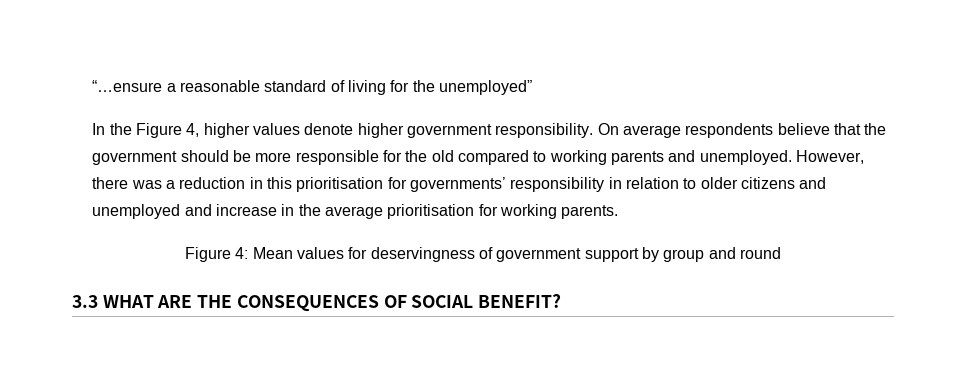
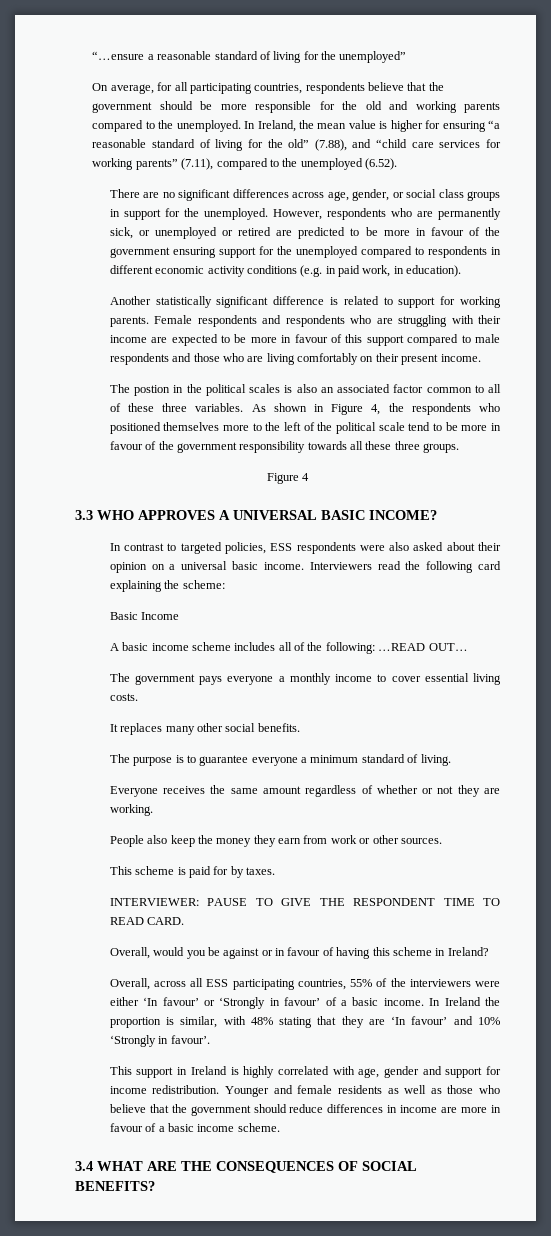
[92,123,681,138] In the Figure 4, higher values denote higher government responsibility. On average -> [92,82,303,94] On average, for all participating countries,
[457,150,864,165] [92,177,827,192] [92,204,619,219] [185,247,781,262] [72,295,98,308] compared to working parents and unemployed. However, there was a reduction in this prioritisation for governments’ responsibility in relation to older citizens and unemployed and increase in the average prioritisation for working parents. // Figure 4: Mean values for deservingness of government support by group and round // 3.3 -> [389,101,501,113] [92,120,500,132] [92,139,501,151] [92,158,398,170] [109,189,500,201] [109,208,501,220] [109,227,500,239] [109,246,501,258] [109,265,462,277] [109,296,501,308] [109,315,502,327] [109,334,501,346] [109,353,481,365] [109,384,501,396] [109,403,500,415] [109,422,501,434] [109,441,460,453] [266,473,310,484] [75,510,437,520] [109,542,501,554] [109,561,501,573] [109,580,225,592] [109,612,180,620] [109,642,468,654] [109,673,501,685] [109,693,138,701] [109,723,300,735] [109,754,451,766] [109,785,500,797] [109,804,153,816] [109,835,442,847] [109,866,276,878] [109,898,500,906] [109,917,185,925] [109,947,489,959] [109,978,500,990] [109,997,501,1009] [109,1016,500,1028] [109,1035,210,1047] [109,1066,501,1078] [109,1085,500,1097] [109,1104,501,1116] [109,1123,280,1132] [75,1161,93,1171] and working parents compared to the unemployed. In Ireland, the mean value is higher for ensuring “a reasonable standard of living for the old” (7.88), and “child care services for working parents” (7.11), compared to the unemployed (6.52). // There are no significant differences across age, gender, or social class groups in support for the unemployed. However, respondents who are permanently sick, or unemployed or retired are predicted to be more in favour of the government ensuring support for the unemployed compared to respondents in different economic activity conditions (e.g. in paid work, in education). // Another statistically significant difference is related to support for working parents. Female respondents and respondents who are struggling with their income are expected to be more in favour of this support compared to male respondents and those who are living comfortably on their present income. // The postion in the political scales is also an associated factor common to all of these three variables. As shown in Figure 4, the respondents who positioned themselves more to the left of the political scale tend to be more in favour of the government responsibility towards all these three groups. // Figure 4 // 3.3 WHO APPROVES A UNIVERSAL BASIC INCOME? // In contrast to targeted policies, ESS respondents were also asked about their opinion on a universal basic income. Interviewers read the following card explaining the scheme: // Basic Income // A basic income scheme includes all of the following: …READ OUT… // The government pays everyone a monthly income to cover essential living costs. // It replaces many other social benefits. // The purpose is to guarantee everyone a minimum standard of living. // Everyone receives the same amount regardless of whether or not they are working. // People also keep the money they earn from work or other sources. // This scheme is paid for by taxes. // INTERVIEWER: PAUSE TO GIVE THE RESPONDENT TIME TO READ CARD. // Overall, would you be against or in favour of having this scheme in Ireland? // Overall, across all ESS participating countries, 55% of the interviewers were either ‘In favour’ or ‘Strongly in favour’ of a basic income. In Ireland the proportion is similar, with 48% stating that they are ‘In favour’ and 10% ‘Strongly in favour’. // This support in Ireland is highly correlated with age, gender and support for income redistribution. Younger and female residents as well as those who believe that the government should reduce differences in income are more in favour of a basic income scheme. // 3.4
[478,294,562,308] BENEFIT? -> [75,1181,155,1191] BENEFITS?

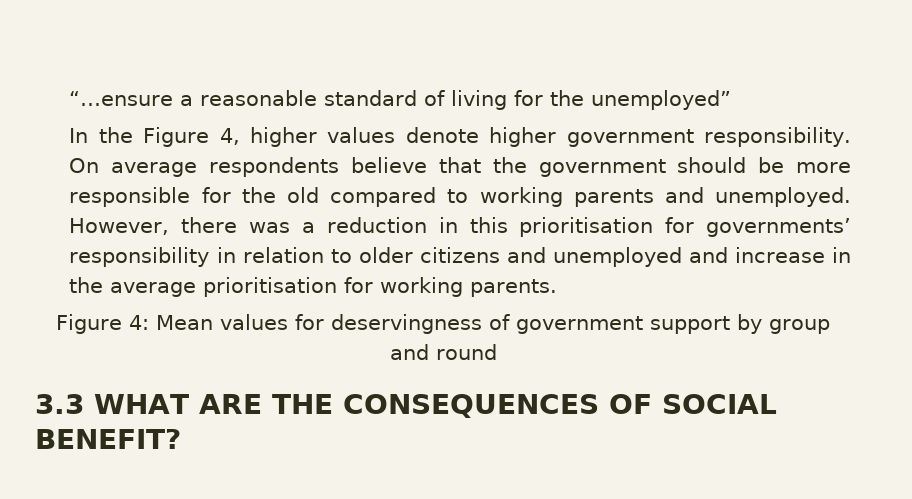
[92,82,303,94] On average, for all participating countries, -> [69,127,852,147] [69,158,198,177] In the Figure 4, higher values denote higher government responsibility. On average
[389,101,501,113] [92,120,500,132] [92,139,501,151] [92,158,398,170] [109,189,500,201] [109,208,501,220] [109,227,500,239] [109,246,501,258] [109,265,462,277] [109,296,501,308] [109,315,502,327] [109,334,501,346] [109,353,481,365] [109,384,501,396] [109,403,500,415] [109,422,501,434] [109,441,460,453] [266,473,310,484] [75,510,437,520] [109,542,501,554] [109,561,501,573] [109,580,225,592] [109,612,180,620] [109,642,468,654] [109,673,501,685] [109,693,138,701] [109,723,300,735] [109,754,451,766] [109,785,500,797] [109,804,153,816] [109,835,442,847] [109,866,276,878] [109,898,500,906] [109,917,185,925] [109,947,489,959] [109,978,500,990] [109,997,501,1009] [109,1016,500,1028] [109,1035,210,1047] [109,1066,501,1078] [109,1085,500,1097] [109,1104,501,1116] [109,1123,280,1132] [75,1161,93,1171] and working parents compared to the unemployed. In Ireland, the mean value is higher for ensuring “a reasonable standard of living for the old” (7.88), and “child care services for working parents” (7.11), compared to the unemployed (6.52). // There are no significant differences across age, gender, or social class groups in support for the unemployed. However, respondents who are permanently sick, or unemployed or retired are predicted to be more in favour of the government ensuring support for the unemployed compared to respondents in different economic activity conditions (e.g. in paid work, in education). // Another statistically significant difference is related to support for working parents. Female respondents and respondents who are struggling with their income are expected to be more in favour of this support compared to male respondents and those who are living comfortably on their present income. // The postion in the political scales is also an associated factor common to all of these three variables. As shown in Figure 4, the respondents who positioned themselves more to the left of the political scale tend to be more in favour of the government responsibility towards all these three groups. // Figure 4 // 3.3 WHO APPROVES A UNIVERSAL BASIC INCOME? // In contrast to targeted policies, ESS respondents were also asked about their opinion on a universal basic income. Interviewers read the following card explaining the scheme: // Basic Income // A basic income scheme includes all of the following: …READ OUT… // The government pays everyone a monthly income to cover essential living costs. // It replaces many other social benefits. // The purpose is to guarantee everyone a minimum standard of living. // Everyone receives the same amount regardless of whether or not they are working. // People also keep the money they earn from work or other sources. // This scheme is paid for by taxes. // INTERVIEWER: PAUSE TO GIVE THE RESPONDENT TIME TO READ CARD. // Overall, would you be against or in favour of having this scheme in Ireland? // Overall, across all ESS participating countries, 55% of the interviewers were either ‘In favour’ or ‘Strongly in favour’ of a basic income. In Ireland the proportion is similar, with 48% stating that they are ‘In favour’ and 10% ‘Strongly in favour’. // This support in Ireland is highly correlated with age, gender and support for income redistribution. Younger and female residents as well as those who believe that the government should reduce differences in income are more in favour of a basic income scheme. // 3.4 -> [330,187,851,207] [69,217,852,237] [69,247,851,267] [69,277,558,297] [56,314,830,334] [389,344,497,360] [35,394,84,414] compared to working parents and unemployed. However, there was a reduction in this prioritisation for governments’ responsibility in relation to older citizens and unemployed and increase in the average prioritisation for working parents. // Figure 4: Mean values for deservingness of government support by group and round // 3.3
[75,1181,155,1191] BENEFITS? -> [35,429,181,449] BENEFIT?

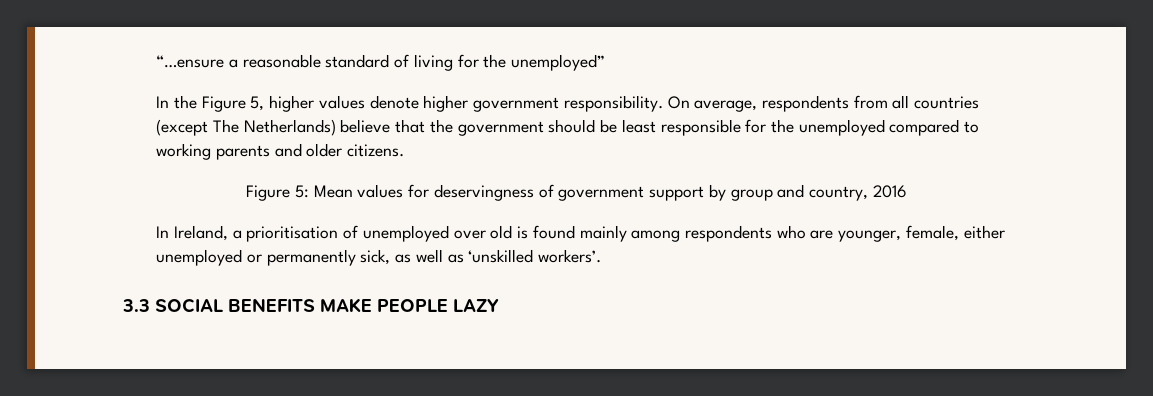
[219,128,240,145] 4, -> [250,96,265,111] 5,
[111,157,340,177] average respondents -> [694,95,980,112] [156,119,336,136] average, respondents from all countries (except The Netherlands)
[796,162,852,173] more -> [621,119,656,133] least
[286,187,319,203] old -> [798,119,885,136] unemployed
[714,187,851,207] [69,217,852,237] [69,247,851,267] [69,277,558,297] [56,314,149,334] unemployed. However, there was a reduction in this prioritisation for governments’ responsibility in relation to older citizens and unemployed and increase in the average prioritisation for working parents. // Figure 4: -> [306,143,405,157] [246,185,310,201] older citizens. // Figure 5:
[435,344,497,360] [35,394,777,418] [35,429,181,449] round // 3.3 WHAT ARE THE CONSEQUENCES OF SOCIAL BENEFIT? -> [808,185,907,201] [156,225,1005,242] [156,249,602,266] [122,298,499,313] country, 2016 // In Ireland, a prioritisation of unemployed over old is found mainly among respondents who are younger, female, either unemployed or permanently sick, as well as ‘unskilled workers’. // 3.3 SOCIAL BENEFITS MAKE PEOPLE LAZY

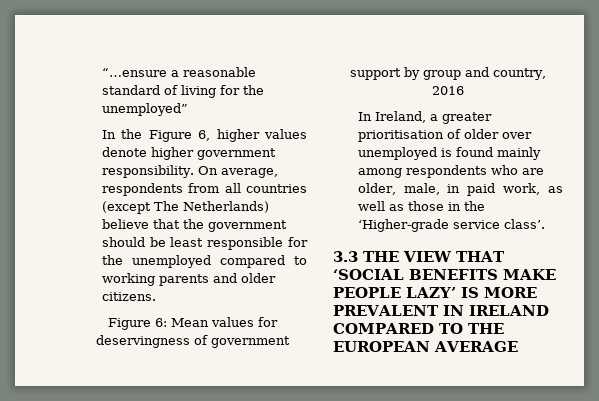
[250,96,265,111] 5, -> [198,130,211,141] 6,
[295,185,310,198] 5: -> [154,318,167,327] 6:
(242, 234) none -> [441,112,492,124] greater
[362,225,513,242] unemployed over old -> [463,129,532,139] [357,147,437,160] older over unemployed
[838,225,1005,242] [156,249,602,266] [122,298,499,313] younger, female, either unemployed or permanently sick, as well as ‘unskilled workers’. // 3.3 SOCIAL BENEFITS MAKE PEOPLE LAZY -> [357,183,563,196] [357,201,485,211] [357,219,545,232] [333,251,505,262] [333,269,556,280] [333,287,537,298] [333,305,549,316] [333,323,504,334] [333,341,518,352] older, male, in paid work, as well as those in the ‘Higher-grade service class’. // 3.3 THE VIEW THAT ‘SOCIAL BENEFITS MAKE PEOPLE LAZY’ IS MORE PREVALENT IN IRELAND COMPARED TO THE EUROPEAN AVERAGE

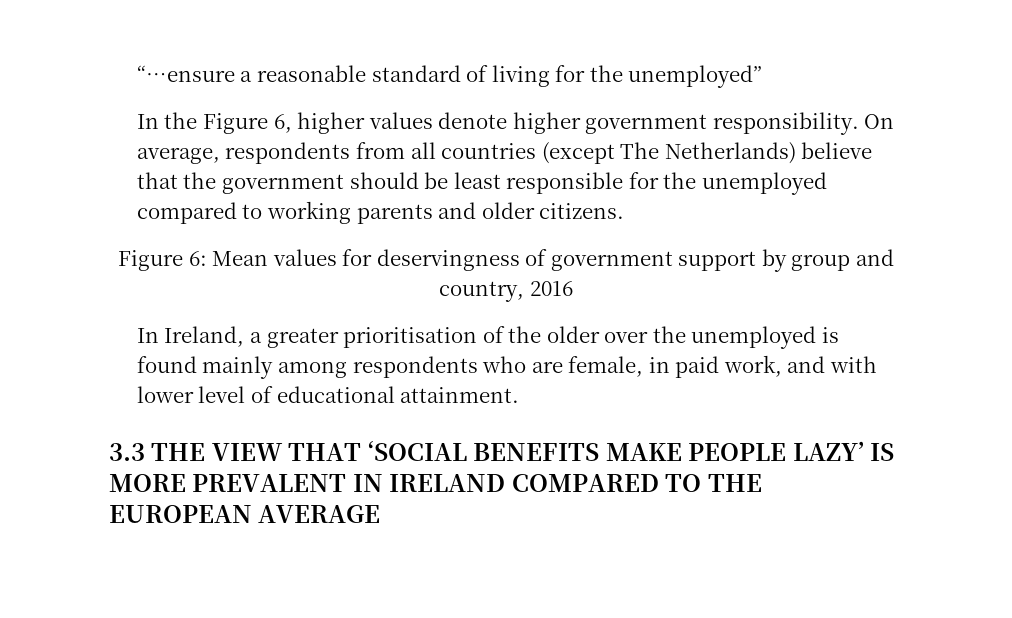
(461, 134) none -> [508,326,542,343] the
(532, 135) none -> [652,326,686,343] the
[357,183,440,195] older, male, -> [568,356,644,377] female,
[548,186,563,193] [357,201,485,211] [357,219,545,232] as well as those in the ‘Higher-grade service class’. -> [787,356,877,373] [136,386,520,403] and with lower level of educational attainment.

